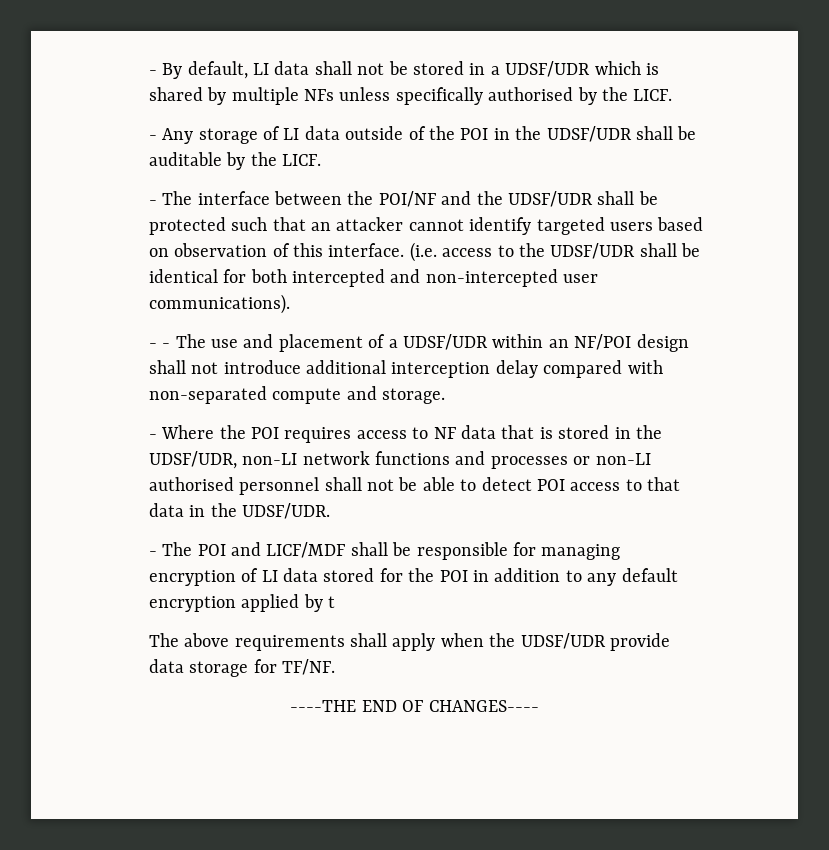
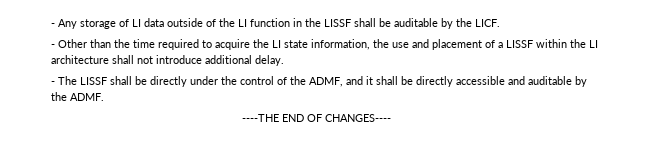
[148,61,660,79] [148,87,673,105] [148,135,157,140] - By default, LI data shall not be stored in a UDSF/UDR which is shared by multiple NFs unless specifically authorised by the LICF. // - -> [50,23,55,27] -
[460,126,632,142] POI in the UDSF/UDR -> [237,18,351,27] LI function in the LISSF
[162,191,658,207] [148,217,704,235] [148,242,701,262] [148,269,599,287] [148,294,290,314] [148,334,206,348] The interface between the POI/NF and the UDSF/UDR shall be protected such that an attacker cannot identify targeted users based on observation of this interface. (i.e. access to the UDSF/UDR shall be identical for both intercepted and non-intercepted user communications). // - - The -> [57,39,389,50] Other than the time required to acquire the LI state information, the
[403,334,689,352] [148,360,663,378] [148,386,446,404] [148,425,663,443] [148,451,651,469] [148,477,681,495] [148,503,331,519] [148,542,621,560] [148,568,678,586] [148,594,336,612] [148,633,671,651] [148,659,336,677] UDSF/UDR within an NF/POI design shall not introduce additional interception delay compared with non-separated compute and storage. // - Where the POI requires access to NF data that is stored in the UDSF/UDR, non-LI network functions and processes or non-LI authorised personnel shall not be able to detect POI access to that data in the UDSF/UDR. // - The POI and LICF/MDF shall be responsible for managing encryption of LI data stored for the POI in addition to any default encryption applied by t // The above requirements shall apply when the UDSF/UDR provide data storage for TF/NF. -> [505,39,598,48] [50,55,284,66] [50,76,587,87] [50,92,104,101] LISSF within the LI architecture shall not introduce additional delay. // - The LISSF shall be directly under the control of the ADMF, and it shall be directly accessible and auditable by the ADMF.

